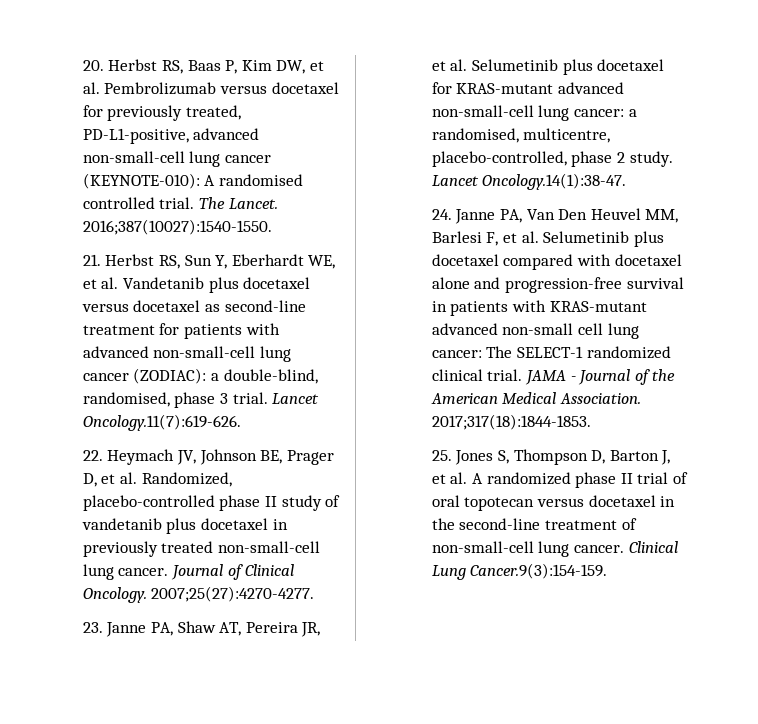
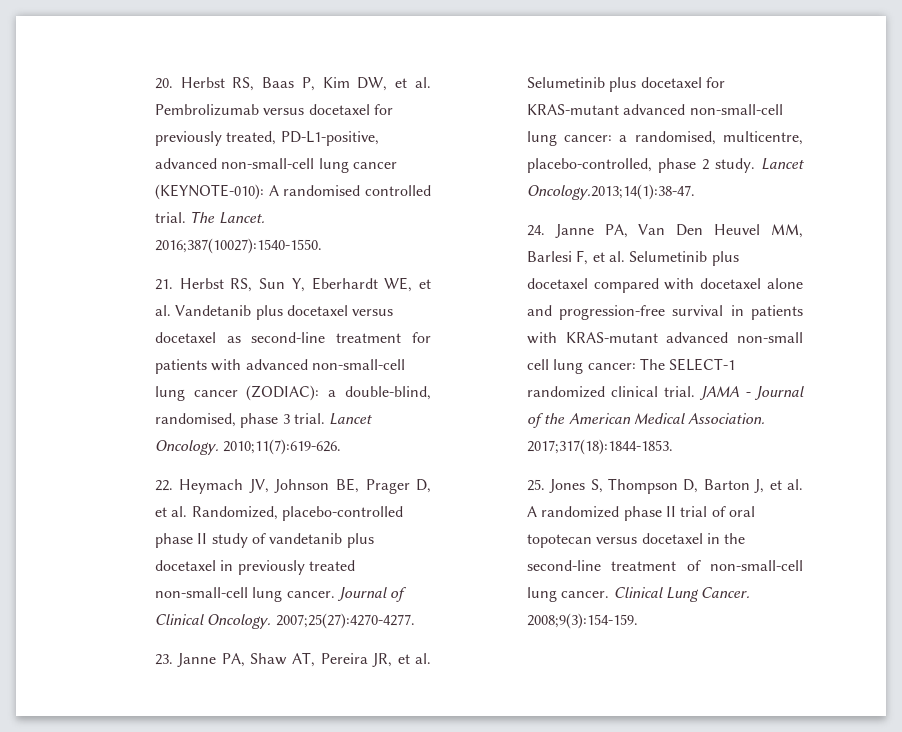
[82,414,241,431] Oncology.11(7):619-626. -> [154,439,342,455] Oncology. 2010;11(7):619-626.
[482,173,627,190] Oncology.14(1):38-47. -> [526,184,695,200] Oncology.2013;14(1):38-47.
[470,563,608,579] Cancer.9(3):154-159. -> [701,587,751,598] [526,613,638,629] Cancer. 2008;9(3):154-159.

